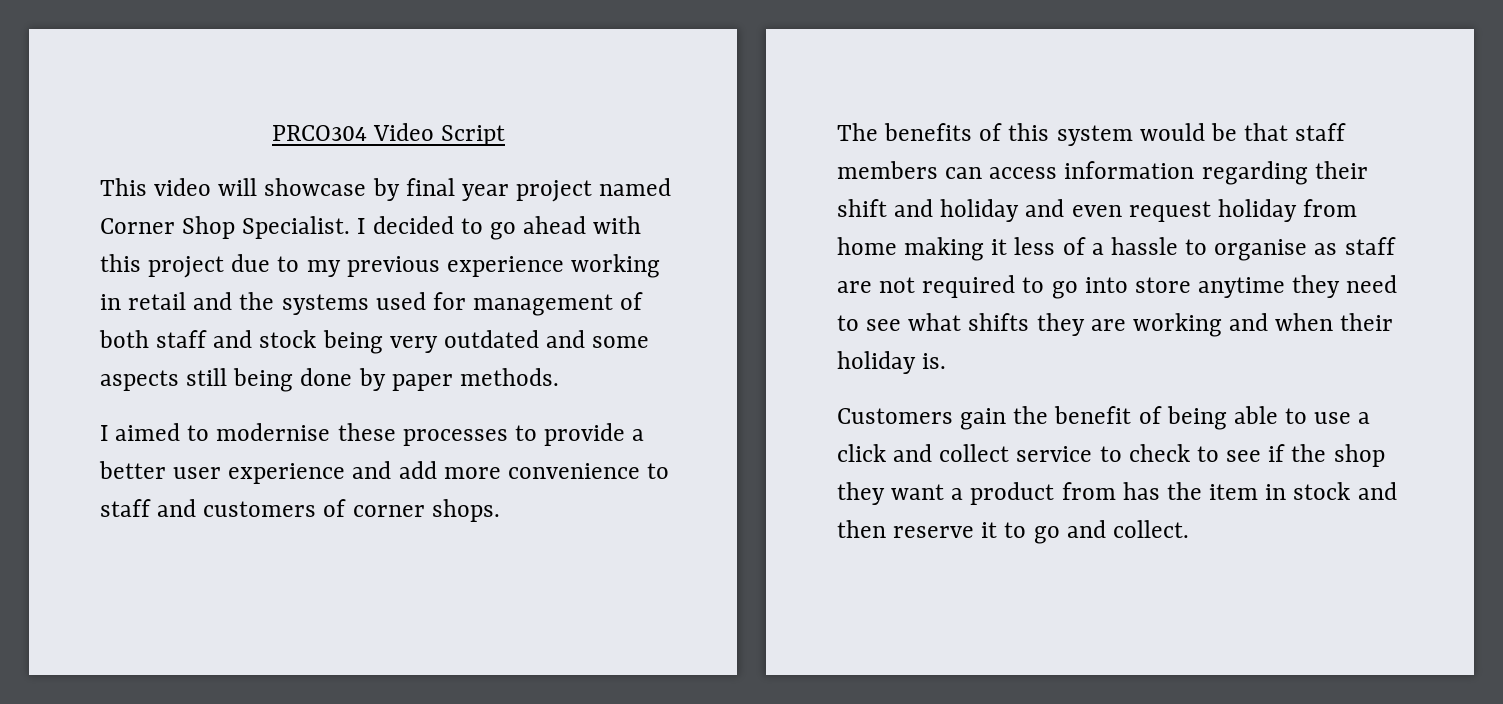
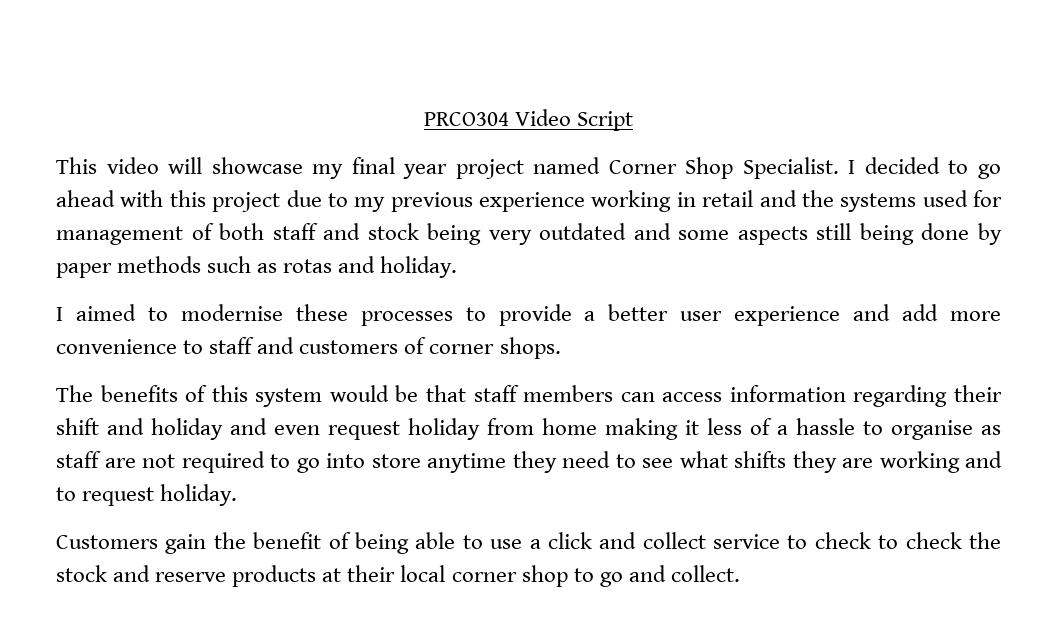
[372,178,400,201] by -> [312,164,344,179] my
[459,368,559,386] methods. -> [117,256,458,278] methods such as rotas and holiday.
[1275,313,1394,331] [837,351,947,374] when their holiday is. -> [56,484,238,506] to request holiday.
[1226,444,1385,467] [837,482,1397,505] [837,520,998,538] see if the shop they want a product from has the item in stock and then reserve it -> [905,532,1002,549] [56,565,568,587] check the stock and reserve products at their local corner shop

